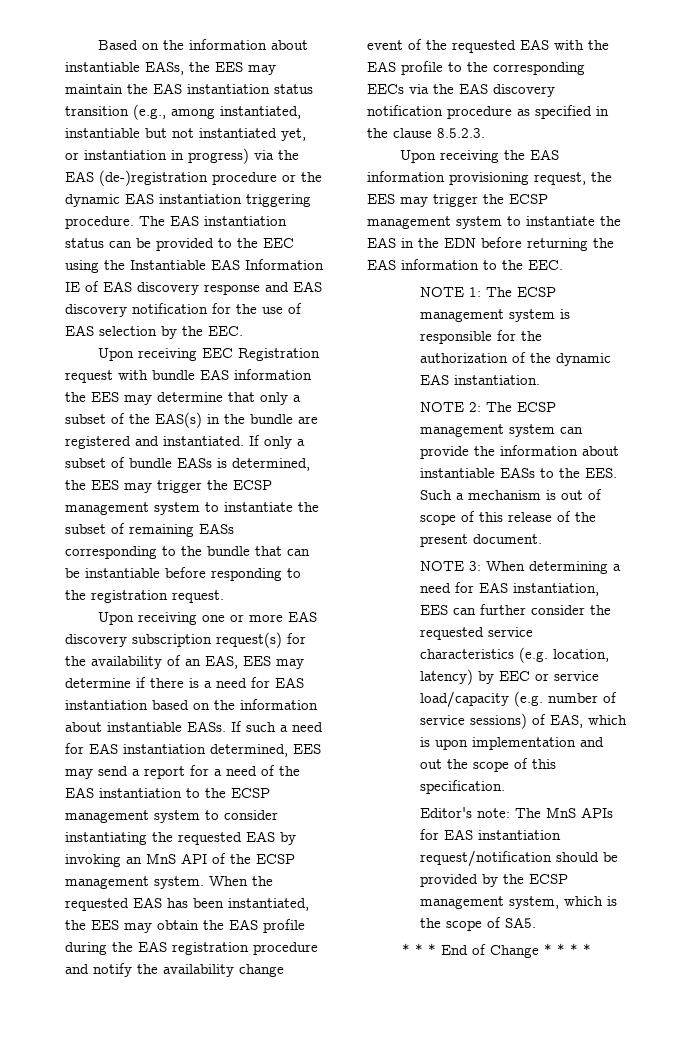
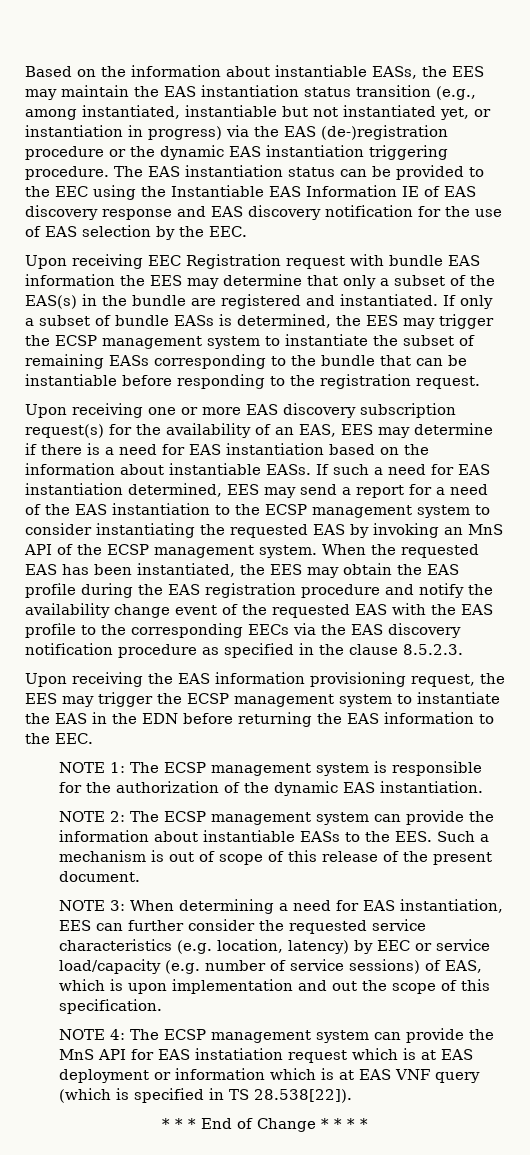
[419,807,613,818] [419,829,561,840] [419,850,618,867] [419,874,568,887] [419,896,617,909] [419,917,536,931] Editor's note: The MnS APIs for EAS instantiation request/notification should be provided by the ECSP management system, which is the scope of SA5. -> [58,1028,494,1043] [58,1048,473,1063] [58,1068,480,1083] [58,1088,352,1103] NOTE 4: The ECSP management system can provide the MnS API for EAS instatiation request which is at EAS deployment or information which is at EAS VNF query (which is specified in TS 28.538[22]).

